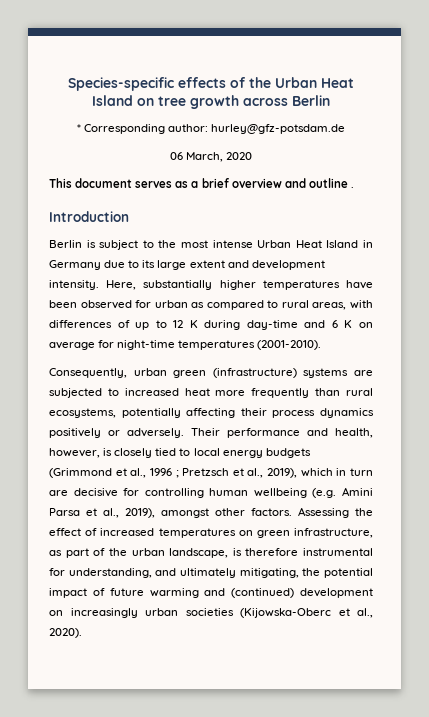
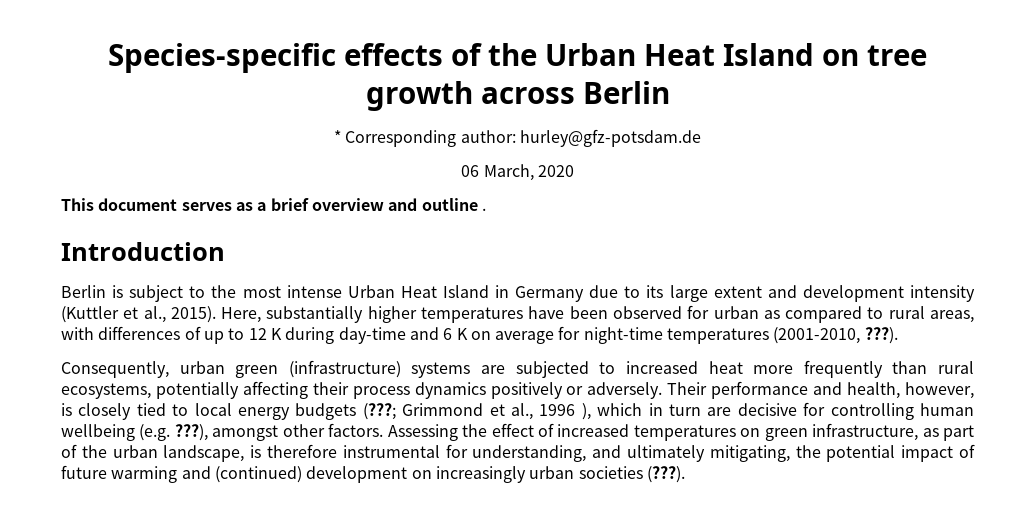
[49,280,99,290] intensity. -> [910,285,976,302] [61,306,216,323] intensity (Kuttler et al., 2015).
[257,340,322,350] (2001-2010). -> [773,327,898,344] (2001-2010, ???).
[49,468,112,478] (Grimmond -> [362,403,484,420] (???; Grimmond
[175,468,298,478] ; Pretzsch et al., 2019), -> [581,403,591,420] ),
[341,487,373,496] [49,508,155,518] Amini Parsa et al., 2019), -> [174,424,208,441] ???),
[240,608,373,618] [49,628,82,638] (Kijowska-Oberc et al., 2020). -> [646,466,685,483] (???).

